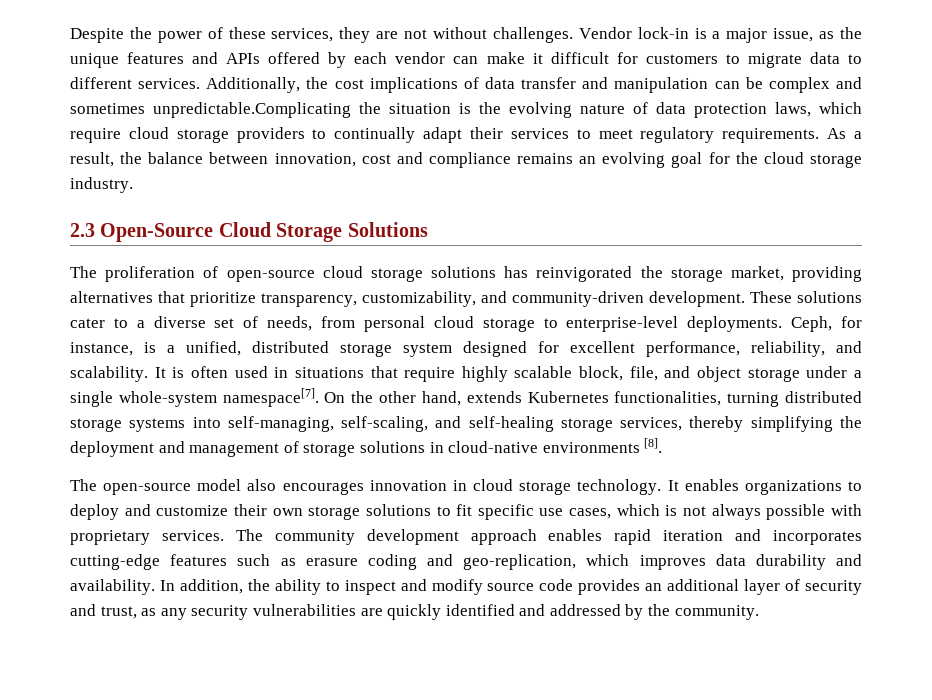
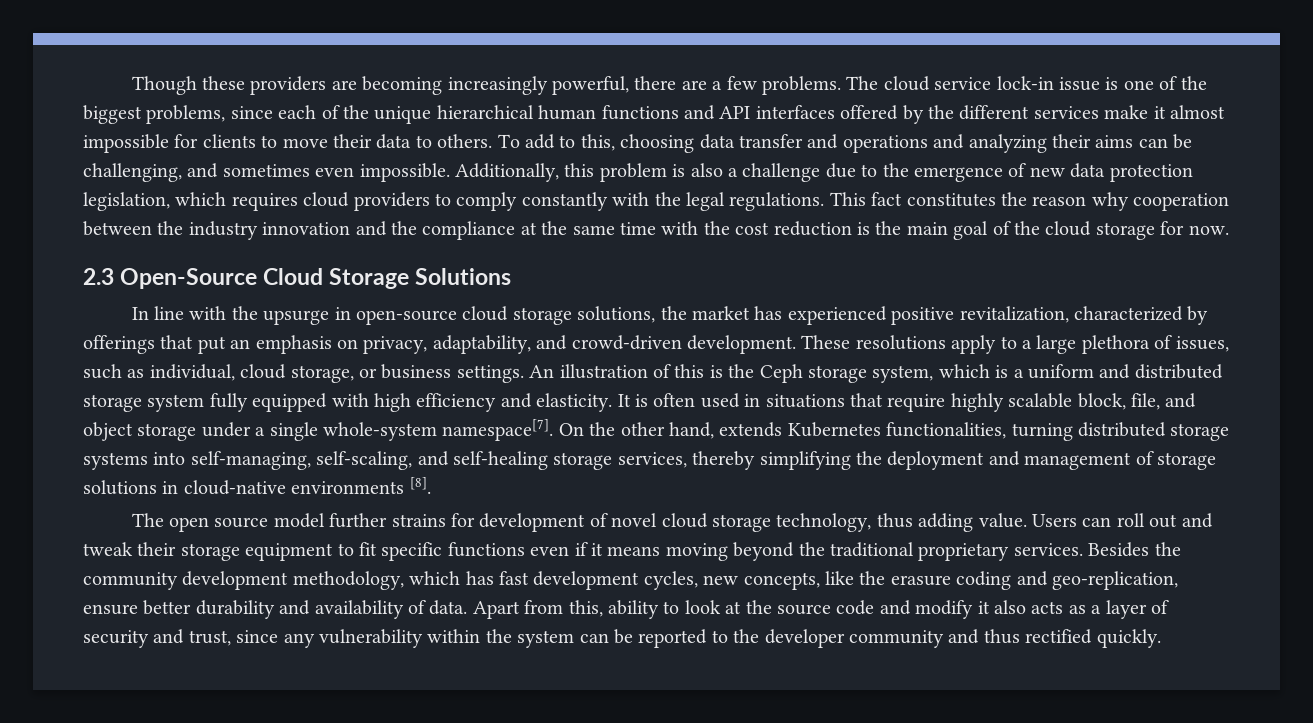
[70,27,863,43] [70,52,862,68] [70,77,830,93] Despite the power of these services, they are not without challenges. Vendor lock-in is a major issue, as the unique features and APIs offered by each vendor can make it difficult for customers to migrate data to different services. Additionally, the cost implications of data transfer and manipulation can be complex -> [131,76,1207,95] [83,105,1225,124] [83,134,1193,153] [83,163,182,182] Though these providers are becoming increasingly powerful, there are a few problems. The cloud service lock-in issue is one of the biggest problems, since each of the unique hierarchical human functions and API interfaces offered by the different services make it almost impossible for clients to move their data to others. To add to this, choosing data transfer and operations and analyzing their aims can be challenging,
[153,102,862,118] [70,127,862,143] [70,152,730,168] unpredictable.Complicating the situation is the evolving nature of data protection laws, which require cloud storage providers to continually adapt their services to meet regulatory requirements. As a result, the balance between innovation, cost and compliance remains an evolving goal for -> [315,163,1193,182] [83,192,1230,211] [83,221,1011,240] even impossible. Additionally, this problem is also a challenge due to the emergence of new data protection legislation, which requires cloud providers to comply constantly with the legal regulations. This fact constitutes the reason why cooperation between the industry innovation and the compliance at the same time with the cost reduction is the main goal of
[70,177,133,193] industry. -> [1160,221,1229,235] for now.
[70,266,862,282] [70,291,862,307] [70,316,863,332] [70,341,862,357] [70,366,148,382] The proliferation of open-source cloud storage solutions has reinvigorated the storage market, providing alternatives that prioritize transparency, customizability, and community-driven development. These solutions cater to a diverse set of needs, from personal cloud storage to enterprise-level deployments. Ceph, for instance, is a unified, distributed storage system designed for excellent performance, reliability, and scalability. -> [131,306,1209,325] [83,335,1229,354] [83,364,1223,383] [83,393,613,412] In line with the upsurge in open-source cloud storage solutions, the market has experienced positive revitalization, characterized by offerings that put an emphasis on privacy, adaptability, and crowd-driven development. These resolutions apply to a large plethora of issues, such as individual, cloud storage, or business settings. An illustration of this is the Ceph storage system, which is a uniform and distributed storage system fully equipped with high efficiency and elasticity.
[103,479,862,495] [70,504,862,520] [70,529,862,545] [70,554,862,570] [70,579,740,595] open-source model also encourages innovation in cloud storage technology. It enables organizations to deploy and customize their own storage solutions to fit specific use cases, which is not always possible with proprietary services. The community development approach enables rapid iteration and incorporates cutting-edge features such as erasure coding and geo-replication, which improves data durability and availability. In addition, the ability to inspect and modify source code provides an additional -> [168,513,1213,532] [83,542,1181,561] [83,571,1178,590] [83,600,1102,619] open source model further strains for development of novel cloud storage technology, thus adding value. Users can roll out and tweak their storage equipment to fit specific functions even if it means moving beyond the traditional proprietary services. Besides the community development methodology, which has fast development cycles, new concepts, like the erasure coding and geo-replication, ensure better durability and availability of data. Apart from this, ability to look at the source code and modify it also acts as a
[141,604,759,620] as any security vulnerabilities are quickly identified and addressed by the community. -> [236,629,1161,648] since any vulnerability within the system can be reported to the developer community and thus rectified quickly.

